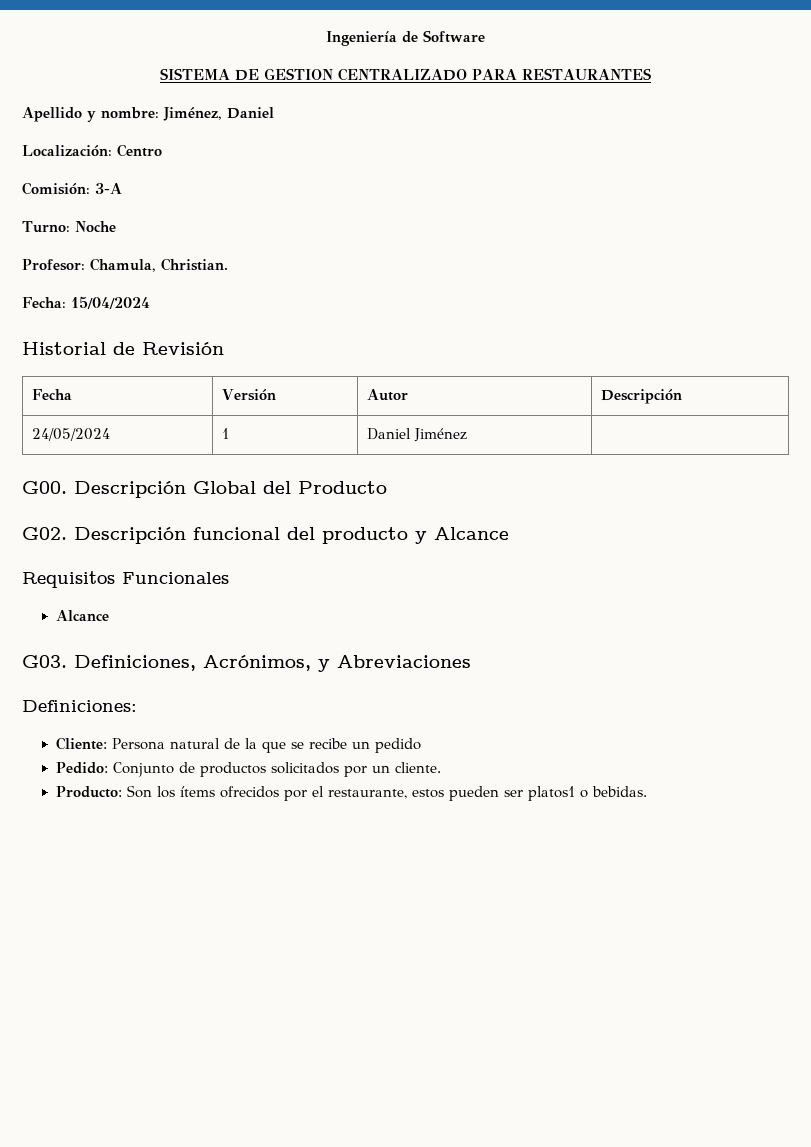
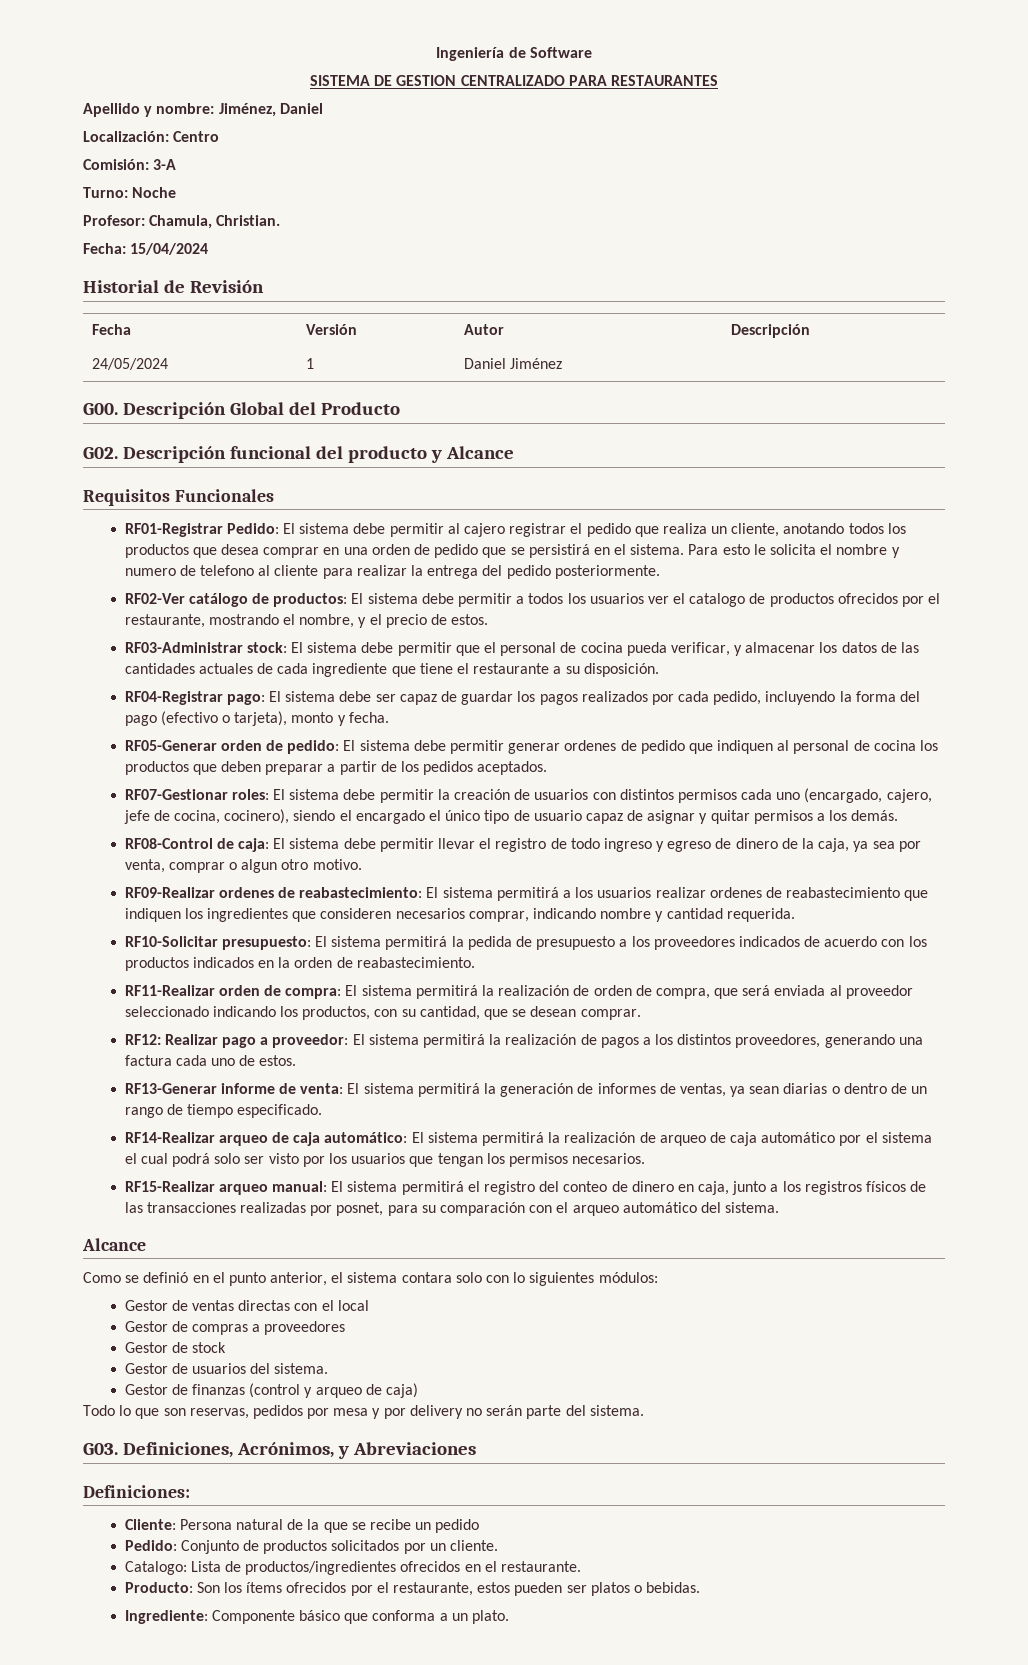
[55,610,109,621] Alcance -> [124,523,906,537] [124,544,900,558] [124,565,660,579] [124,593,941,607] [124,614,489,628] [124,642,920,656] [124,663,659,677] [124,691,921,705] [124,711,389,726] [124,740,939,754] [124,761,548,775] [124,788,932,803] [123,809,899,824] [124,838,921,852] [124,859,362,873] [124,887,929,901] [124,908,795,922] [124,936,927,950] [124,957,475,971] [124,985,913,999] [124,1006,641,1020] [124,1034,923,1048] [124,1055,297,1066] [124,1083,928,1097] [124,1104,323,1118] [124,1132,932,1146] [124,1153,646,1167] [124,1181,927,1195] [124,1202,780,1216] [82,1238,146,1251] [83,1272,658,1286] [124,1300,369,1311] [124,1321,346,1335] [124,1342,227,1353] [124,1363,329,1374] [124,1383,418,1398] [83,1405,644,1419] RF01-Registrar Pedido: El sistema debe permitir al cajero registrar el pedido que realiza un cliente, anotando todos los productos que desea comprar en una orden de pedido que se persistirá en el sistema. Para esto le solicita el nombre y numero de telefono al cliente para realizar la entrega del pedido posteriormente. // RF02-Ver catálogo de productos: El sistema debe permitir a todos los usuarios ver el catalogo de productos ofrecidos por el restaurante, mostrando el nombre, y el precio de estos. // RF03-Administrar stock: El sistema debe permitir que el personal de cocina pueda verificar, y almacenar los datos de las cantidades actuales de cada ingrediente que tiene el restaurante a su disposición. // RF04-Registrar pago: El sistema debe ser capaz de guardar los pagos realizados por cada pedido, incluyendo la forma del pago (efectivo o tarjeta), monto y fecha. // RF05-Generar orden de pedido: El sistema debe permitir generar ordenes de pedido que indiquen al personal de cocina los productos que deben preparar a partir de los pedidos aceptados. // RF07-Gestionar roles: El sistema debe permitir la creación de usuarios con distintos permisos cada uno (encargado, cajero, jefe de cocina, cocinero), siendo el encargado el único tipo de usuario capaz de asignar y quitar permisos a los demás. // RF08-Control de caja: El sistema debe permitir llevar el registro de todo ingreso y egreso de dinero de la caja, ya sea por venta, comprar o algun otro motivo. // RF09-Realizar ordenes de reabastecimiento: El sistema permitirá a los usuarios realizar ordenes de reabastecimiento que indiquen los ingredientes que consideren necesarios comprar, indicando nombre y cantidad requerida. // RF10-Solicitar presupuesto: El sistema permitirá la pedida de presupuesto a los proveedores indicados de acuerdo con los productos indicados en la orden de reabastecimiento. // RF11-Realizar orden de compra: El sistema permitirá la realización de orden de compra, que será enviada al proveedor seleccionado indicando los productos, con su cantidad, que se desean comprar. // RF12: Realizar pago a proveedor: El sistema permitirá la realización de pagos a los distintos proveedores, generando una factura cada uno de estos. // RF13-Generar informe de venta: El sistema permitirá la generación de informes de ventas, ya sean diarias o dentro de un rango de tiempo especificado. // RF14-Realizar arqueo de caja automático: El sistema permitirá la realización de arqueo de caja automático por el sistema el cual podrá solo ser visto por los usuarios que tengan los permisos necesarios. // RF15-Realizar arqueo manual: El sistema permitirá el registro del conteo de dinero en caja, junto a los registros físicos de las transacciones realizadas por posnet, para su comparación con el arqueo automático del sistema. // Alcance // Como se definió en el punto anterior, el sistema contara solo con lo siguientes módulos: // Gestor de ventas directas con el local // Gestor de compras a proveedores // Gestor de stock // Gestor de usuarios del sistema. // Gestor de finanzas (control y arqueo de caja) // Todo lo que son reservas, pedidos por mesa y por delivery no serán parte del sistema.
(441, 767) none -> [124,1561,581,1575] // Catalogo: Lista de productos/ingredientes ofrecidos en el restaurante.
[527,786,575,801] platos1 -> [590,1582,630,1596] platos
(647, 791) none -> [124,1610,509,1624] // Ingrediente: Componente básico que conforma a un plato.

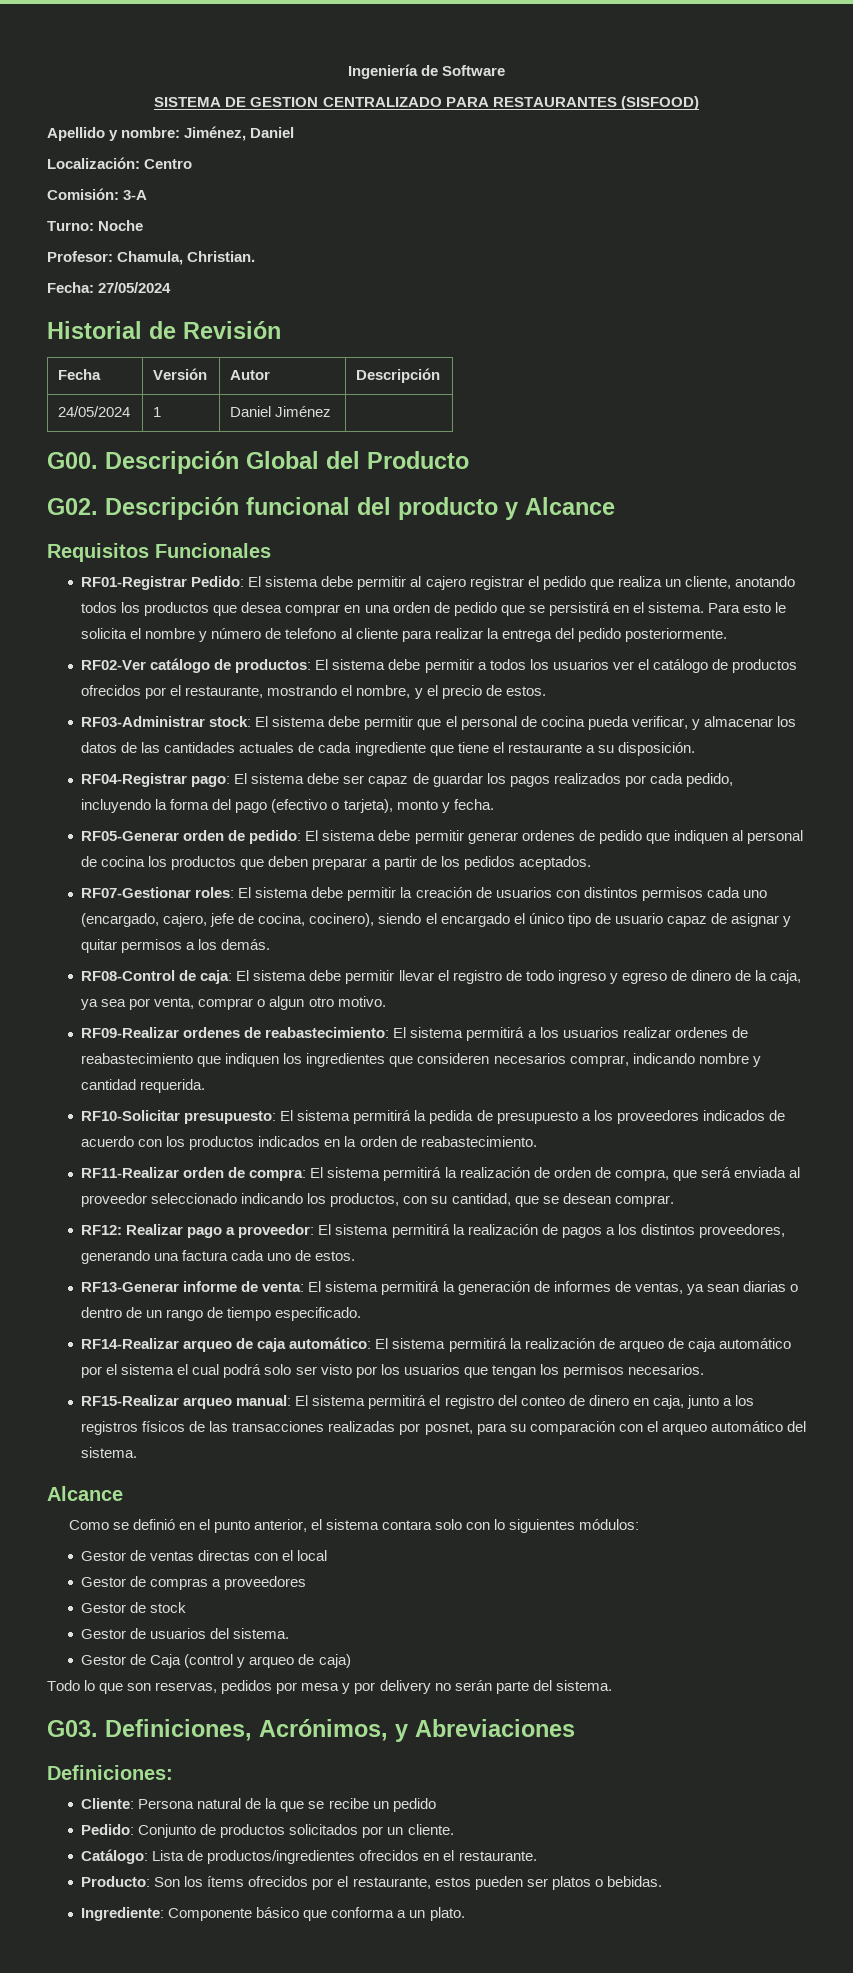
(718, 80) none -> [620,96,699,110] (SISFOOD)
[130,243,209,255] 15/04/2024 -> [98,282,172,293] 27/05/2024
[124,568,176,576] numero -> [211,628,262,639] número
[689,593,746,607] catalogo -> [652,659,708,673] catálogo
[192,1384,246,1395] finanzas -> [150,1654,182,1668] Caja
[124,1561,187,1575] Catalogo: -> [81,1849,149,1864] Catálogo:

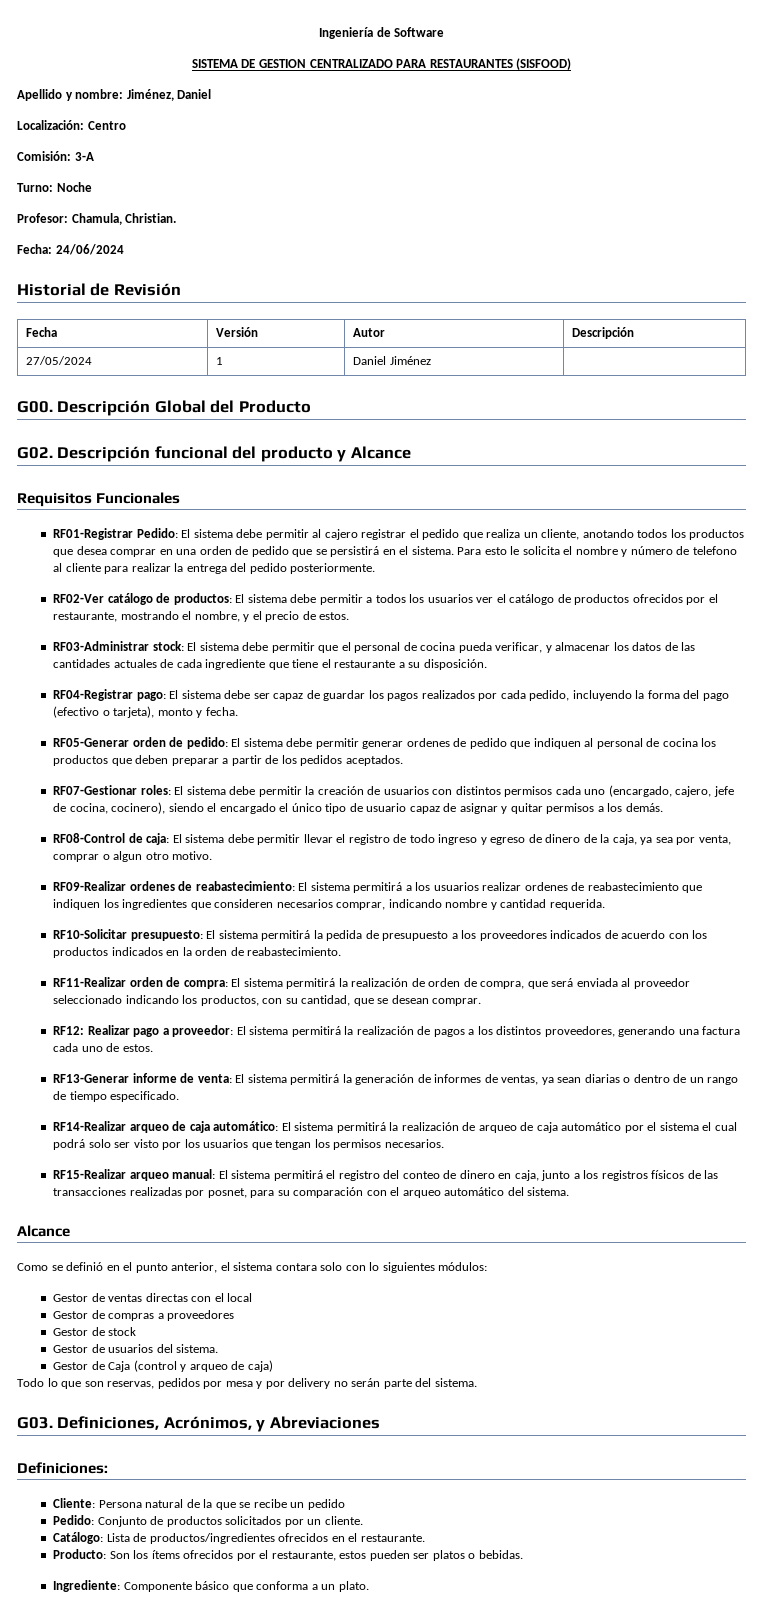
[98,282,172,293] 27/05/2024 -> [55,244,124,255] 24/06/2024
[58,406,131,417] 24/05/2024 -> [26,356,93,365] 27/05/2024

